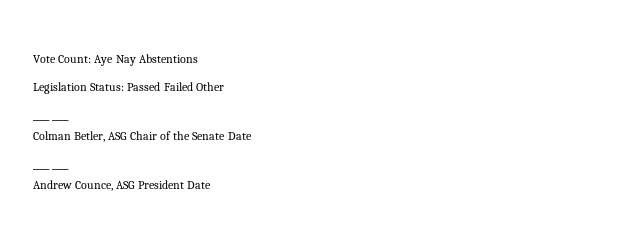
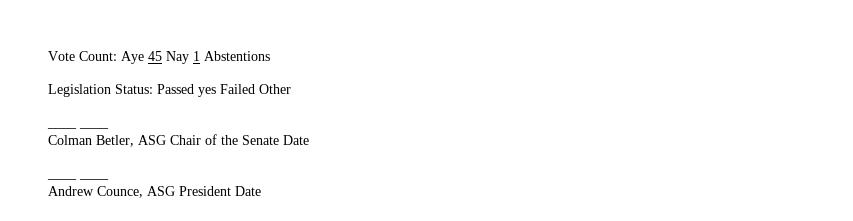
[115,55,136,66] Nay -> [148,51,200,64] 45 Nay 1
(161, 86) none -> [198,87,216,97] yes

